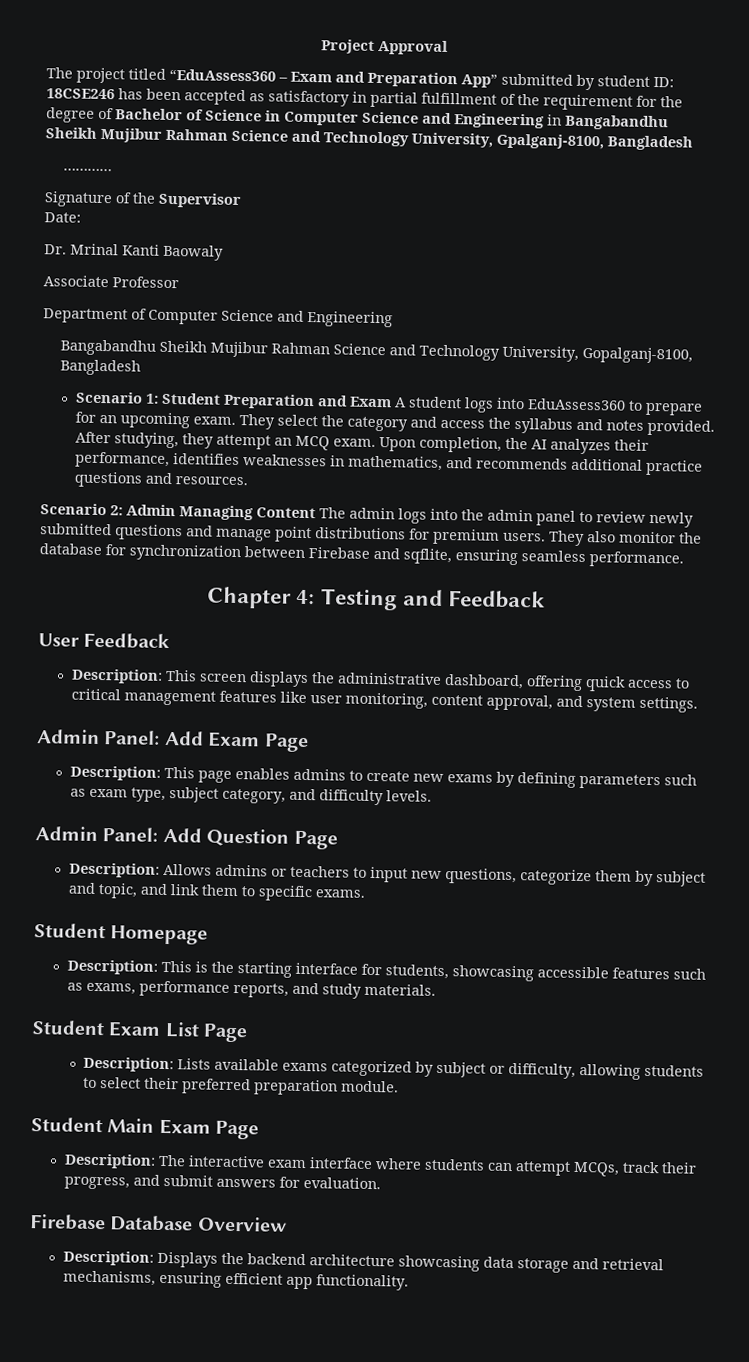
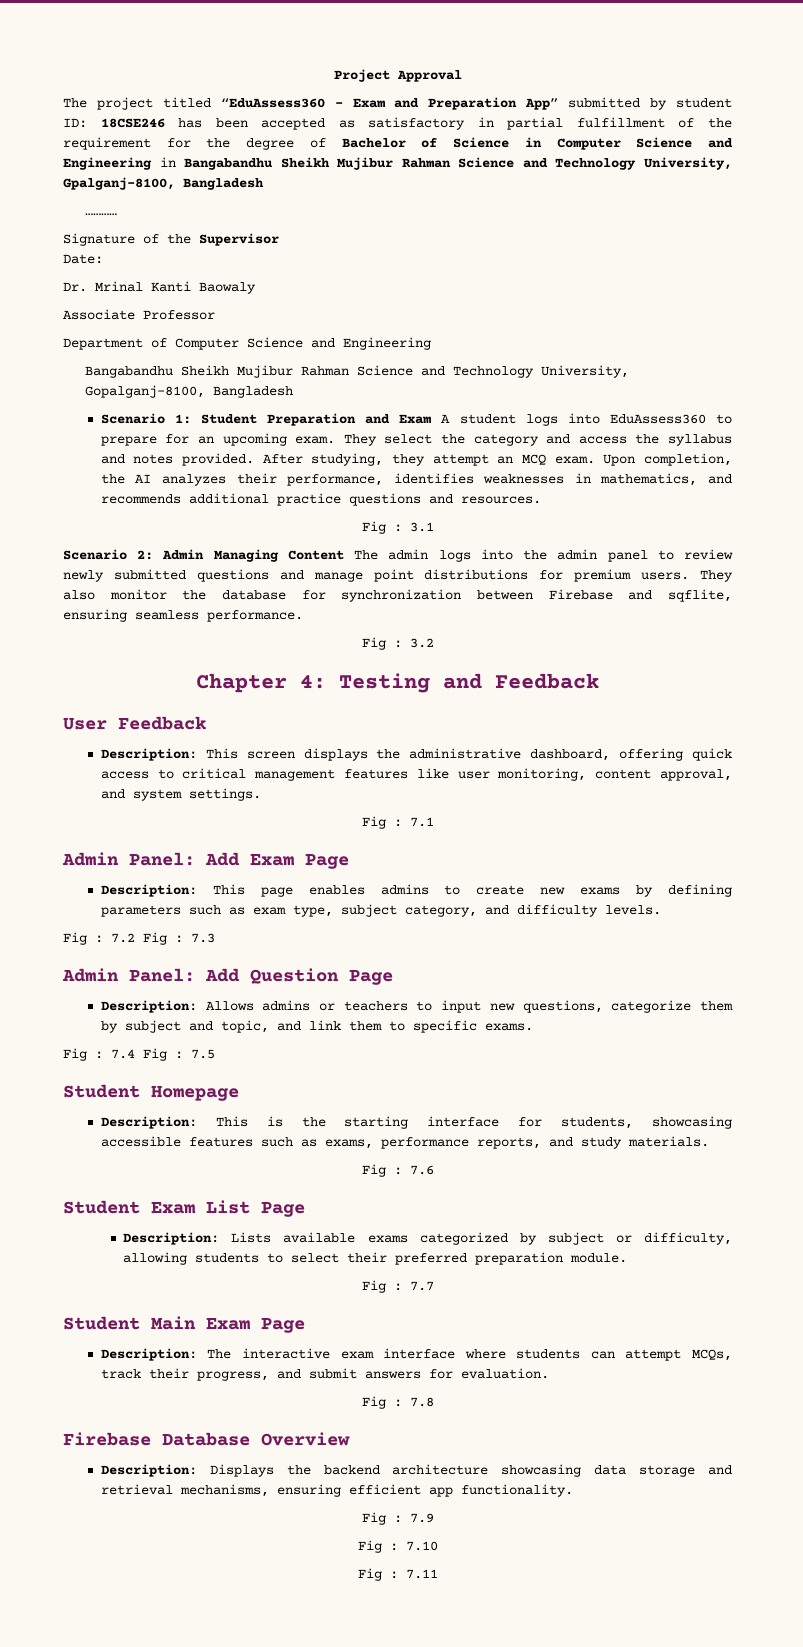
(248, 481) none -> [361,521,434,534] // Fig : 3.1
(684, 559) none -> [361,637,434,650] // Fig : 3.2
(698, 704) none -> [361,816,434,829] // Fig : 7.1
(432, 796) none -> [63,932,215,945] // Fig : 7.2 Fig : 7.3
(365, 893) none -> [63,1048,215,1061] // Fig : 7.4 Fig : 7.5
(436, 989) none -> [361,1164,434,1177] // Fig : 7.6
(400, 1086) none -> [361,1280,434,1293] // Fig : 7.7
(381, 1183) none -> [361,1396,434,1409] // Fig : 7.8
(409, 1282) none -> [361,1512,434,1525] [357,1540,438,1553] [357,1568,438,1581] // Fig : 7.9 // Fig : 7.10 // Fig : 7.11

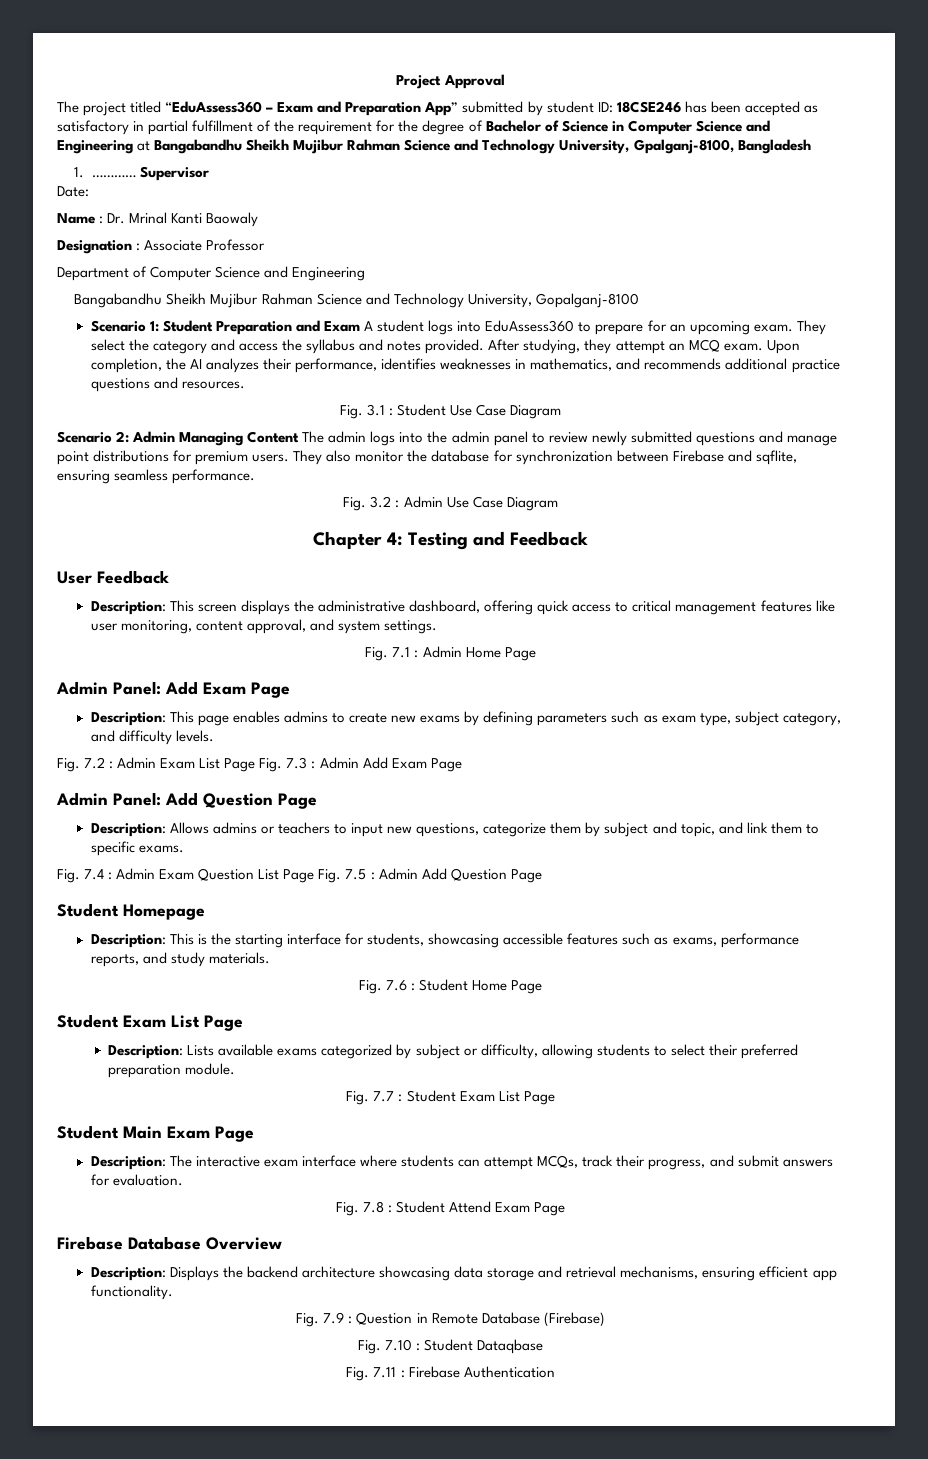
[159,157,176,167] in -> [137,141,151,151] at
(264, 184) none -> [74,167,85,178] 1.
[63,233,191,246] // Signature of the -> (136, 176) none
(103, 259) none -> [57,213,104,224] Name :
(256, 288) none -> [57,240,141,254] Designation :
[85,385,294,398] Gopalganj-8100, Bangladesh -> [535,293,639,308] Gopalganj-8100
[361,521,434,534] Fig : 3.1 -> [339,404,562,419] Fig. 3.1 : Student Use Case Diagram
[361,637,434,650] Fig : 3.2 -> [343,496,558,511] Fig. 3.2 : Admin Use Case Diagram
[361,816,434,829] Fig : 7.1 -> [365,646,536,661] Fig. 7.1 : Admin Home Page
[63,932,215,945] Fig : 7.2 Fig : 7.3 -> [57,757,462,772] Fig. 7.2 : Admin Exam List Page Fig. 7.3 : Admin Add Exam Page
[63,1048,215,1061] Fig : 7.4 Fig : 7.5 -> [57,868,542,883] Fig. 7.4 : Admin Exam Question List Page Fig. 7.5 : Admin Add Question Page
[361,1164,434,1177] Fig : 7.6 -> [358,979,543,994] Fig. 7.6 : Student Home Page
[361,1280,434,1293] Fig : 7.7 -> [346,1090,555,1105] Fig. 7.7 : Student Exam List Page
[361,1396,434,1409] Fig : 7.8 -> [335,1201,566,1216] Fig. 7.8 : Student Attend Exam Page
[361,1512,434,1525] [357,1540,438,1553] [357,1568,438,1581] Fig : 7.9 // Fig : 7.10 // Fig : 7.11 -> [296,1312,605,1327] [357,1339,544,1354] [346,1366,555,1381] Fig. 7.9 : Question in Remote Database (Firebase) // Fig. 7.10 : Student Dataqbase // Fig. 7.11 : Firebase Authentication

